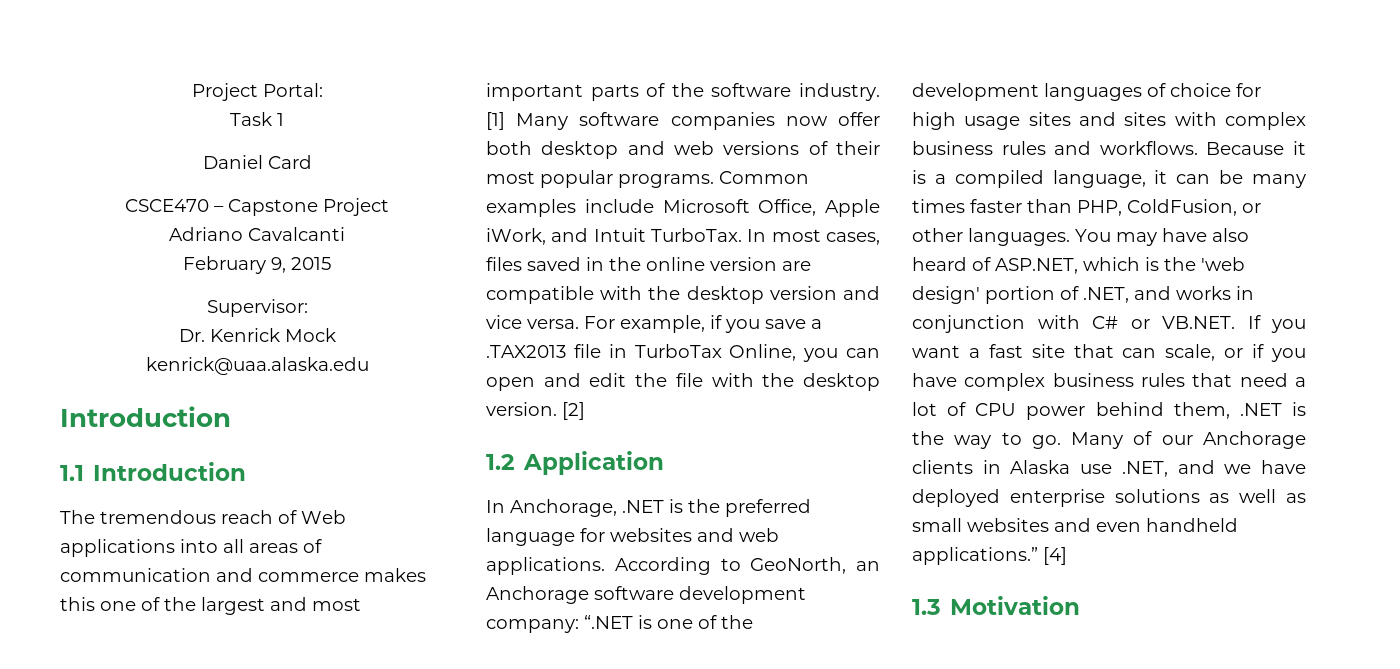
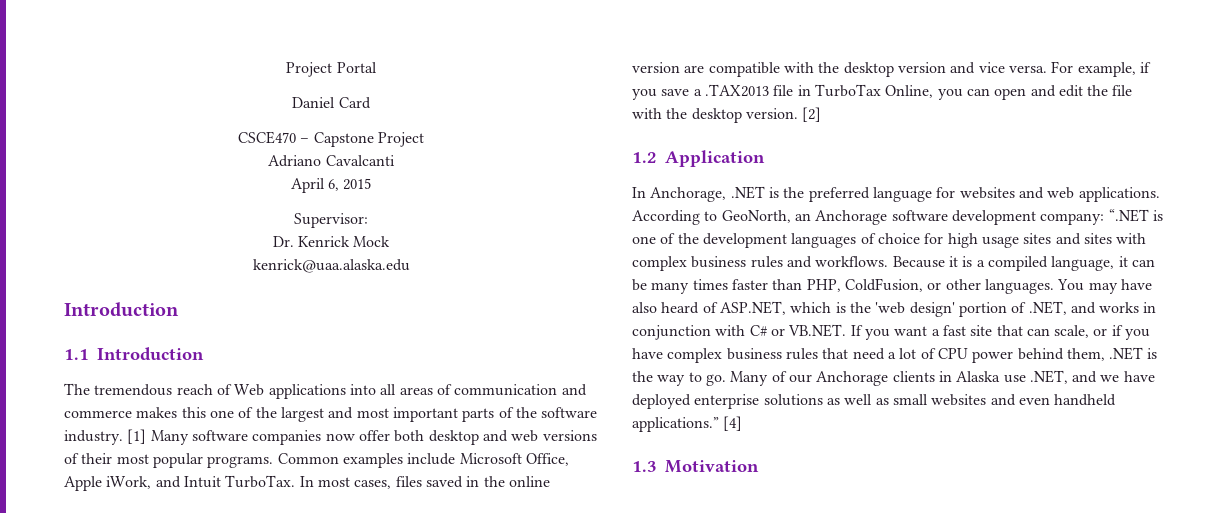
[191,83,323,101] [230,112,284,126] Project Portal: // Task 1 -> [286,62,377,77] Project Portal
[183,256,286,274] February 9, -> [290,178,339,193] April 6,

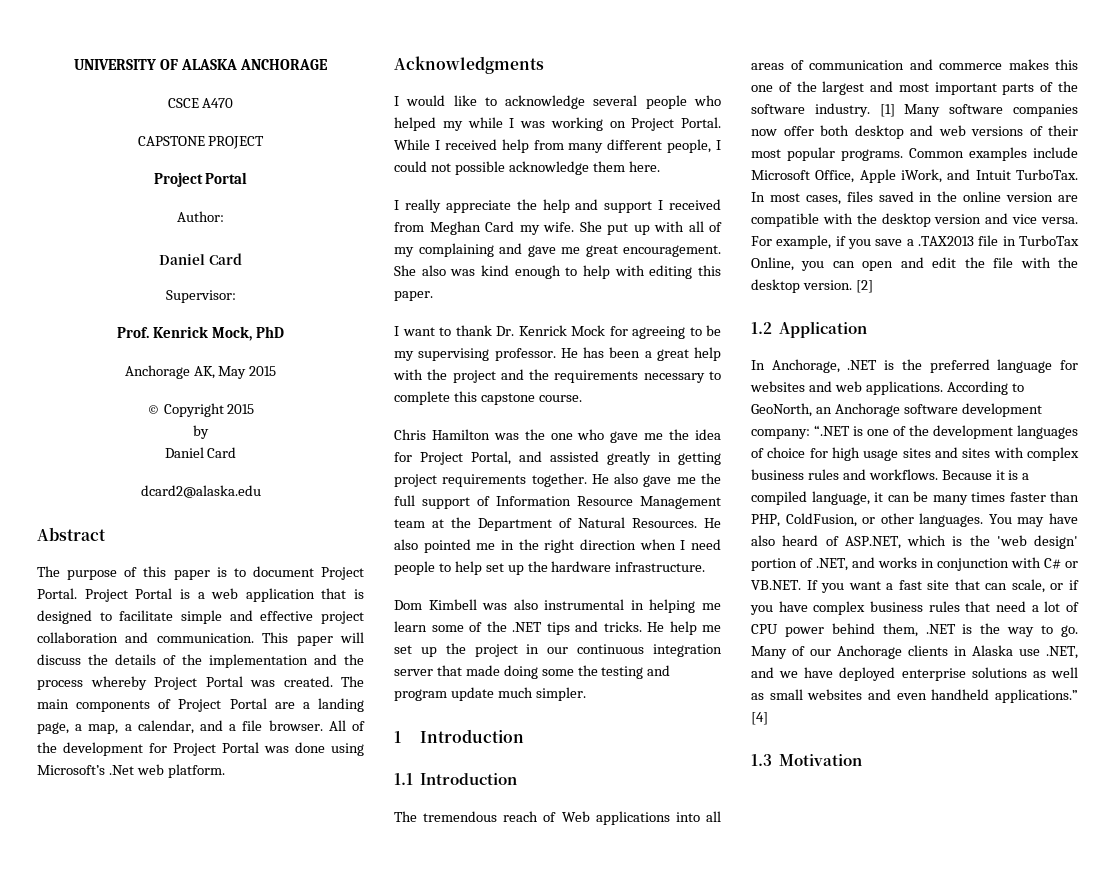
[286,62,377,77] [292,97,371,109] [238,131,424,147] [268,155,395,167] [290,178,372,193] [294,213,368,228] [272,236,391,247] [252,259,410,273] Project Portal // Daniel Card // CSCE470 – Capstone Project // Adriano Cavalcanti // April 6, 2015 // Supervisor: // Dr. Kenrick Mock // kenrick@uaa.alaska.edu // -> [74,59,328,70] [167,98,234,108] [137,136,265,149] [153,172,248,187] [177,211,224,222] [159,253,242,265] [165,290,236,303] [117,326,284,341] [124,365,277,379] [146,403,255,417] [193,425,209,439] [164,447,237,458] [140,485,261,498] [37,527,106,541] [37,566,364,580] [37,588,364,602] [37,610,364,624] [37,632,364,646] [37,654,364,668] [37,676,364,690] [37,698,364,712] [37,720,365,734] [37,742,364,756] [37,764,225,778] [394,56,544,74] [394,95,721,109] [394,117,721,131] [394,139,721,153] [394,161,660,175] [394,199,721,213] [394,221,722,235] [394,243,721,257] [394,265,721,279] [394,291,433,301] [394,325,721,339] [394,347,721,361] [393,369,721,383] [394,391,582,405] [394,429,721,443] [394,451,721,465] [394,473,721,487] [394,495,721,509] [394,517,721,531] [394,539,721,553] [394,561,706,575] [394,599,721,613] [394,621,721,635] [394,643,722,657] [394,665,671,679] [394,687,586,701] [394,731,401,743] UNIVERSITY OF ALASKA ANCHORAGE // CSCE A470 // CAPSTONE PROJECT // Project Portal // Author: // Daniel Card // Supervisor: // Prof. Kenrick Mock, PhD // Anchorage AK, May 2015 // © Copyright 2015 // by // Daniel Card // dcard2@alaska.edu // Abstract // The purpose of this paper is to document Project Portal. Project Portal is a web application that is designed to facilitate simple and effective project collaboration and communication. This paper will discuss the details of the implementation and the process whereby Project Portal was created. The main components of Project Portal are a landing page, a map, a calendar, and a file browser. All of the development for Project Portal was done using Microsoft’s .Net web platform. // Acknowledgments // I would like to acknowledge several people who helped my while I was working on Project Portal. While I received help from many different people, I could not possible acknowledge them here. // I really appreciate the help and support I received from Meghan Card my wife. She put up with all of my complaining and gave me great encouragement. She also was kind enough to help with editing this paper. // I want to thank Dr. Kenrick Mock for agreeing to be my supervising professor. He has been a great help with the project and the requirements necessary to complete this capstone course. // Chris Hamilton was the one who gave me the idea for Project Portal, and assisted greatly in getting project requirements together. He also gave me the full support of Information Resource Management team at the Department of Natural Resources. He also pointed me in the right direction when I need people to help set up the hardware infrastructure. // Dom Kimbell was also instrumental in helping me learn some of the .NET tips and tricks. He help me set up the project in our continuous integration server that made doing some the testing and program update much simpler. // 1

